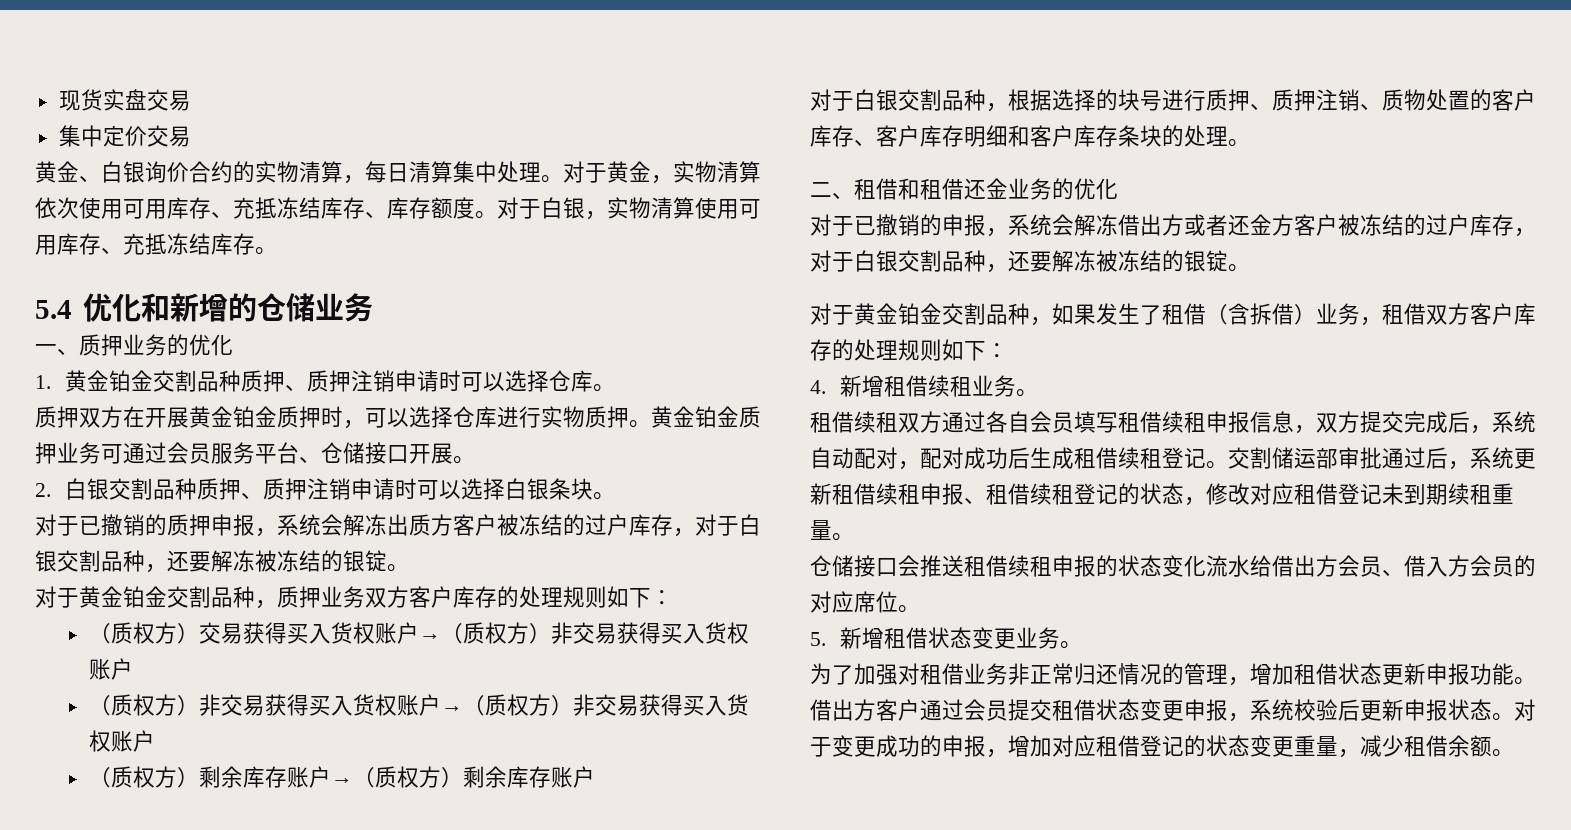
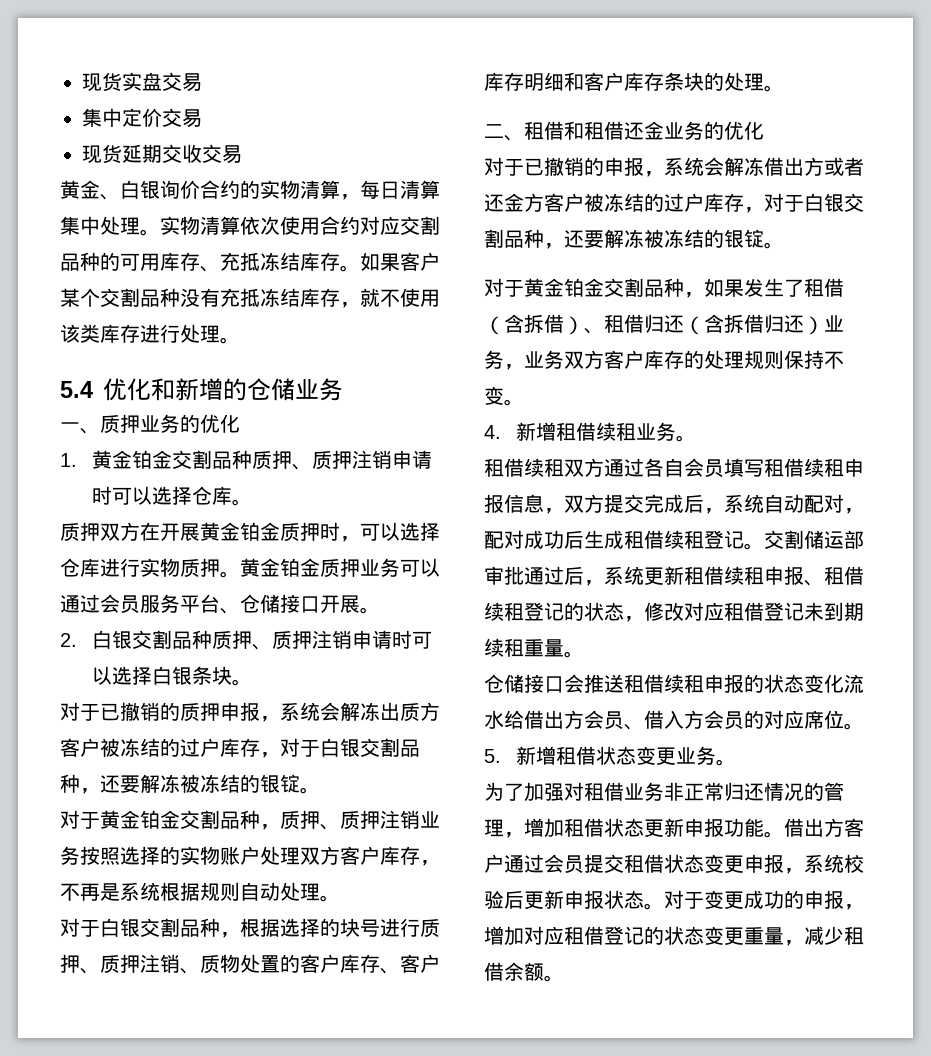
(191, 136) none -> [82,144,242,164] // 现货延期交收交易
[563,161,673,184] 对于黄金， -> (160, 232) none
[123,197,761,220] [35,233,255,255] 可用库存、充抵冻结库存、库存额度。对于白银，实物清算使用可用库存、充抵冻结库存 -> [320,216,440,235] [60,252,440,272] [60,288,440,308] [60,324,220,343] 合约对应交割品种的可用库存、充抵冻结库存。如果客户某个交割品种没有充抵冻结库存，就不使用该类库存进行处理
(123, 454) none -> [420,558,440,577] 以
[321,586,673,608] [88,622,749,644] [88,658,133,680] [88,694,749,716] [88,730,155,752] [88,766,595,788] 业务双方客户库存的处理规则如下： // （质权方）交易获得买入货权账户→（质权方）非交易获得买入货权账户 // （质权方）非交易获得买入货权账户→（质权方）非交易获得买入货权账户 // （质权方）剩余库存账户→（质权方）剩余库存账户 -> [320,810,440,830] [60,846,440,866] [60,882,340,902] 、质押注销业务按照选择的实物账户处理双方客户库存，不再是系统根据规则自动处理。
[1316,303,1536,326] [810,339,1008,361] 业务，租借双方客户库存的处理规则如下： -> [584,314,844,335] [484,350,844,370] [484,386,524,406] 、租借归还（含拆借归还）业务，业务双方客户库存的处理规则保持不变。

